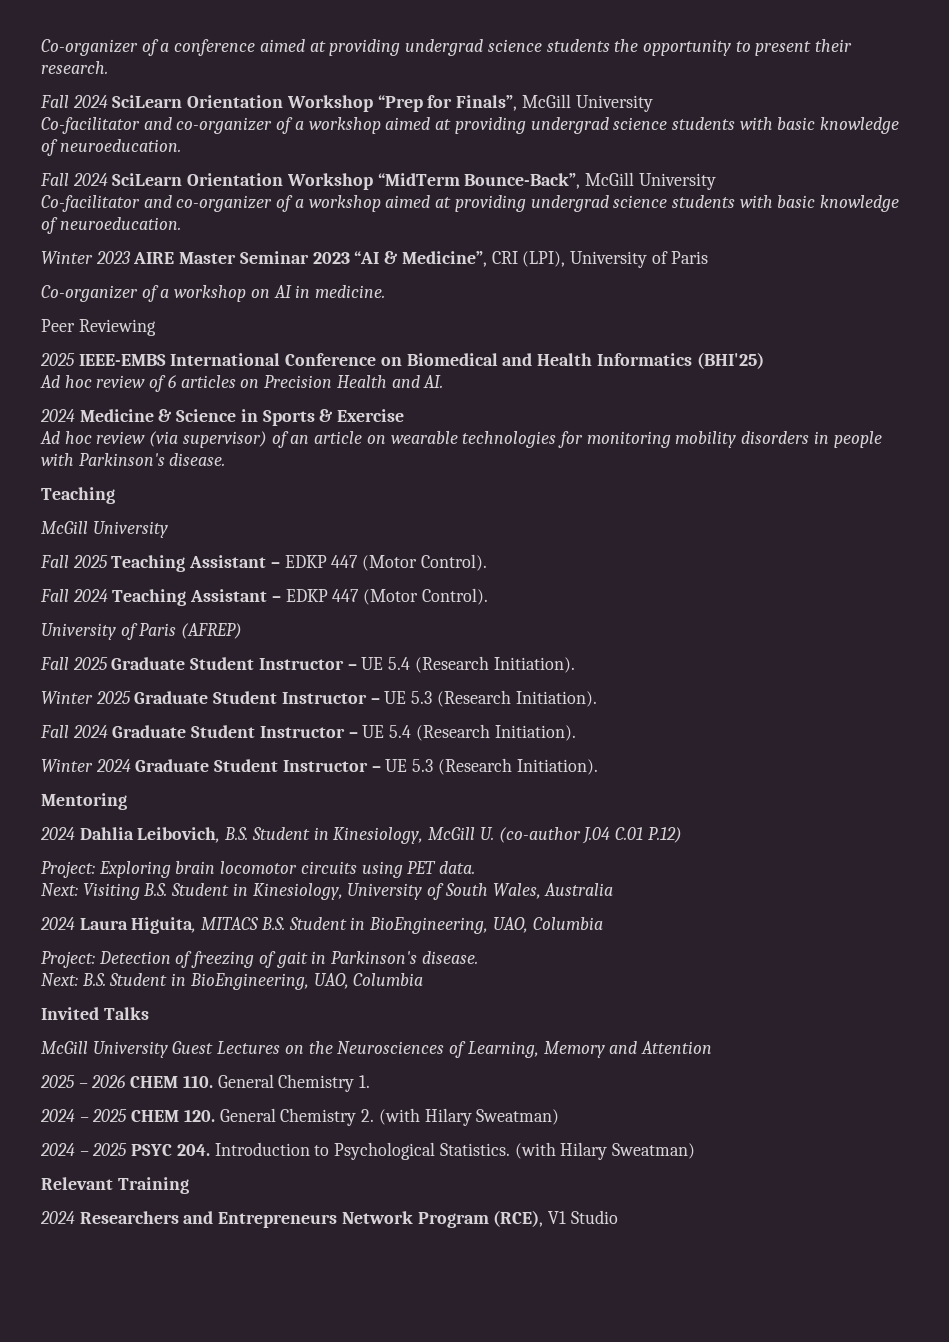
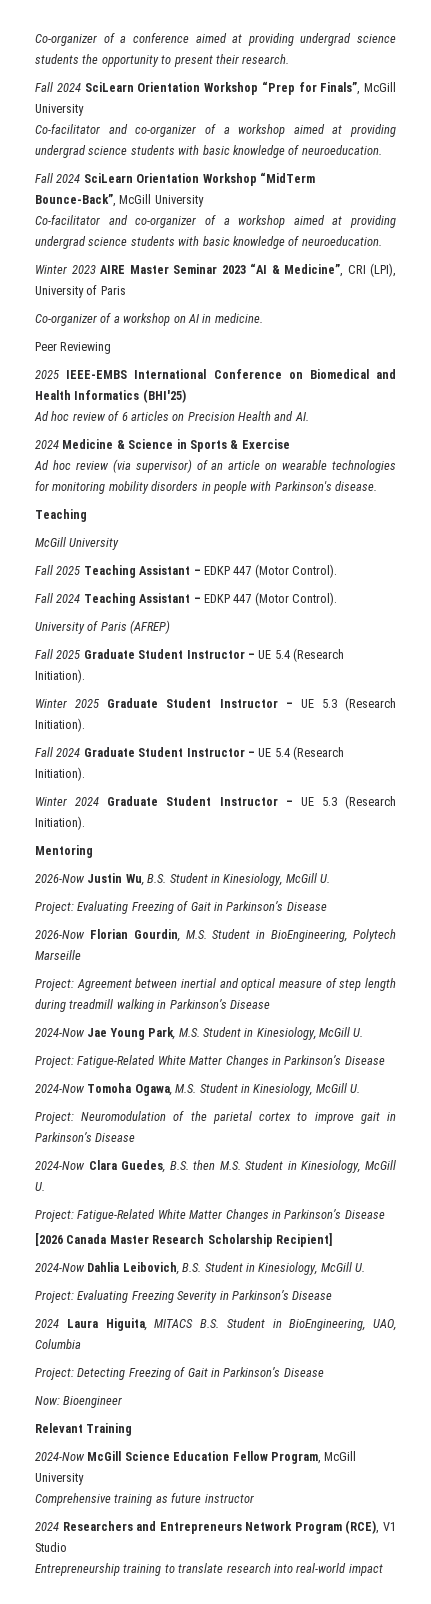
[40,827,75,840] 2024 -> [35,873,330,886] [35,901,327,914] [35,929,396,942] [35,950,81,960] [35,978,396,991] [35,999,270,1012] [35,1027,364,1040] [35,1055,385,1068] [35,1083,360,1096] [35,1111,397,1124] [35,1132,136,1142] [35,1160,396,1173] [35,1182,45,1191] [35,1209,385,1222] [35,1233,332,1247] [35,1263,85,1272] 2026-Now Justin Wu, B.S. Student in Kinesiology, McGill U. // Project: Evaluating Freezing of Gait in Parkinson’s Disease // 2026-Now Florian Gourdin, M.S. Student in BioEngineering, Polytech Marseille // Project: Agreement between inertial and optical measure of step length during treadmill walking in Parkinson’s Disease // 2024-Now Jae Young Park, M.S. Student in Kinesiology, McGill U. // Project: Fatigue-Related White Matter Changes in Parkinson’s Disease // 2024-Now Tomoha Ogawa, M.S. Student in Kinesiology, McGill U. // Project: Neuromodulation of the parietal cortex to improve gait in Parkinson’s Disease // 2024-Now Clara Guedes, B.S. then M.S. Student in Kinesiology, McGill U. // Project: Fatigue-Related White Matter Changes in Parkinson’s Disease // [2026 Canada Master Research Scholarship Recipient] // 2024-Now
[498,827,682,844] [41,861,476,878] [41,883,614,900] (co-author J.04 C.01 P.12) // Project: Exploring brain locomotor circuits using PET data. // Next: Visiting B.S. Student in Kinesiology, University of South Wales, Australia -> [35,1290,333,1303] // Project: Evaluating Freezing Severity in Parkinson’s Disease
[98,951,478,968] [41,973,424,990] [41,1007,149,1020] [41,1041,712,1058] [40,1074,371,1092] [40,1108,560,1126] [40,1142,695,1160] [41,1177,189,1194] Detection of freezing of gait in Parkinson's disease. // Next: B.S. Student in BioEngineering, UAO, Columbia // Invited Talks // McGill University Guest Lectures on the Neurosciences of Learning, Memory and Attention // 2025 – 2026 CHEM 110. General Chemistry 1. // 2024 – 2025 CHEM 120. General Chemistry 2. (with Hilary Sweatman) // 2024 – 2025 PSYC 204. Introduction to Psychological Statistics. (with Hilary Sweatman) // Relevant Training -> [77,1367,324,1380] [35,1396,123,1408] [35,1423,133,1436] [35,1451,357,1464] [35,1473,84,1485] [35,1493,254,1506] Detecting Freezing of Gait in Parkinson’s Disease // Now: Bioengineer // Relevant Training // 2024-Now McGill Science Education Fellow Program, McGill University // Comprehensive training as future instructor
(618, 1217) none -> [35,1563,383,1576] // Entrepreneurship training to translate research into real-world impact

